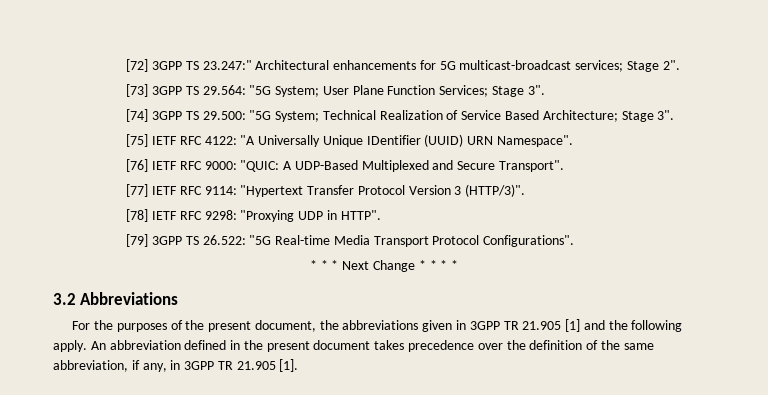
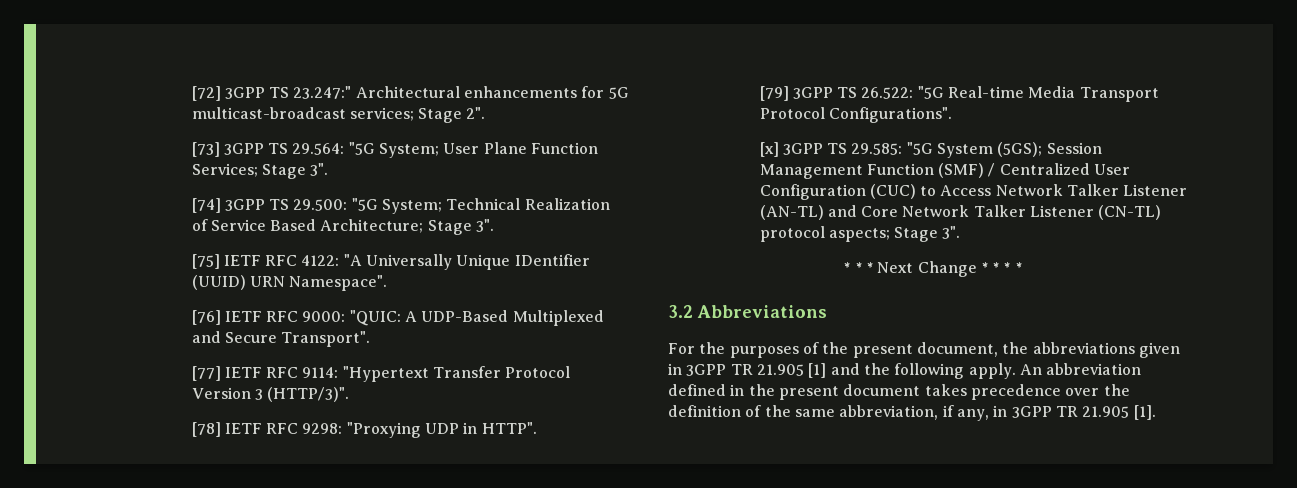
(575, 241) none -> [759,142,1102,158] [759,163,1131,179] [759,184,1188,200] [759,205,1162,220] [759,226,961,242] // [x] 3GPP TS 29.585: "5G System (5GS); Session Management Function (SMF) / Centralized User Configuration (CUC) to Access Network Talker Listener (AN-TL) and Core Network Talker Listener (CN-TL) protocol aspects; Stage 3".

